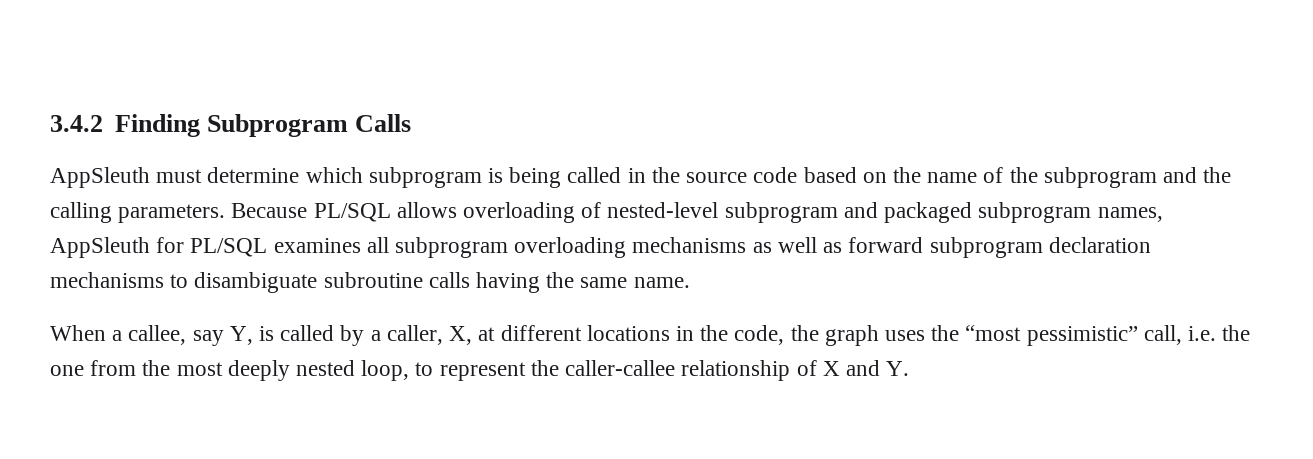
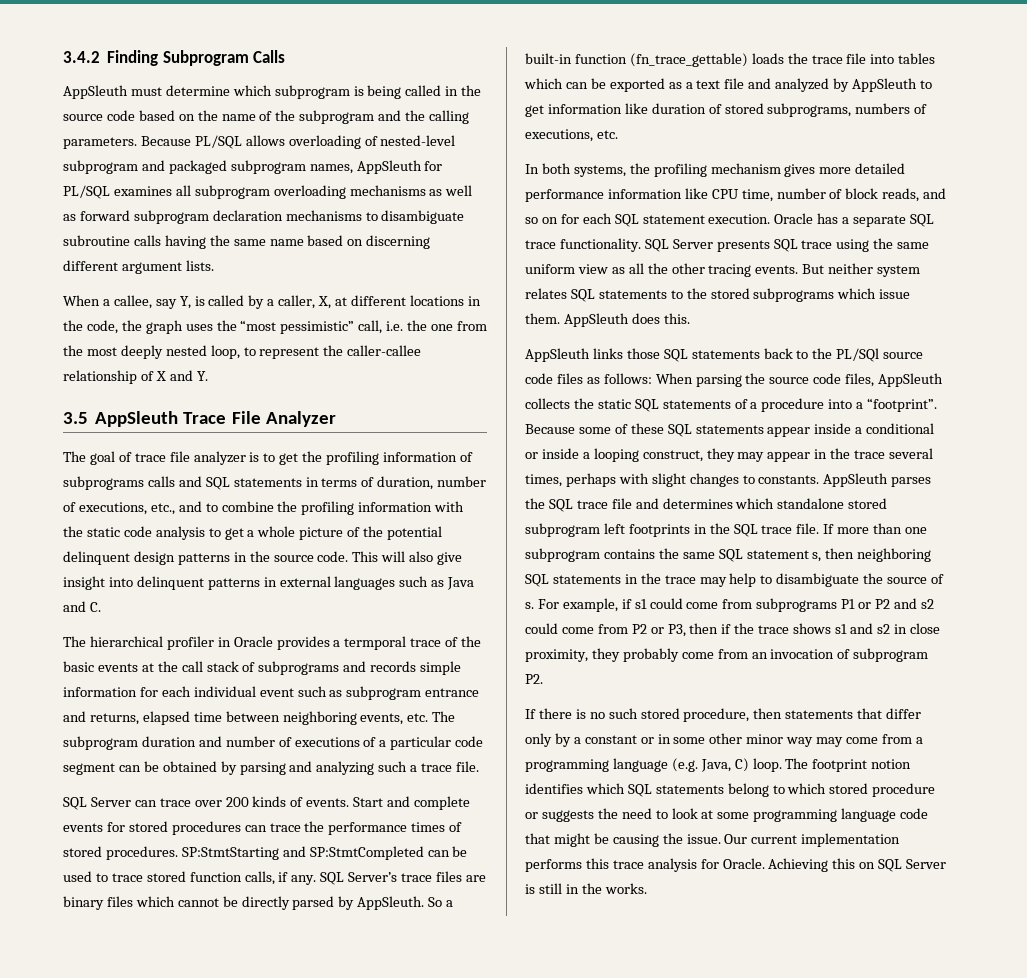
[633,277,690,288] name. -> [269,235,431,249] [63,260,214,274] name based on discerning different argument lists.
(910, 368) none -> [63,411,336,427] [63,451,473,465] [63,476,487,490] [63,501,465,515] [63,526,443,540] [63,551,463,565] [63,576,475,590] [63,601,101,612] [63,636,482,650] [63,661,462,675] [63,686,480,700] [63,711,456,725] [63,736,484,750] [63,761,480,775] [63,796,471,810] [63,821,463,835] [63,846,468,860] [63,871,486,885] [63,896,454,910] [525,53,936,67] [524,78,932,92] [525,103,928,117] [525,129,618,142] [525,163,906,177] [525,188,947,202] [525,213,935,227] [525,238,930,252] [525,263,921,277] [525,288,911,302] [525,313,690,327] [525,348,924,362] [525,373,944,387] [525,398,938,412] [525,423,935,437] [525,448,934,462] [525,473,932,487] [525,498,888,512] [525,523,928,537] [525,548,932,562] [525,573,945,587] [525,598,934,612] [525,623,940,637] [525,648,929,662] [525,674,543,684] [525,708,922,722] [525,733,923,747] [525,758,912,772] [525,783,936,797] [525,808,929,822] [525,833,901,847] [525,858,947,872] [525,883,647,894] // 3.5 AppSleuth Trace File Analyzer // The goal of trace file analyzer is to get the profiling information of subprograms calls and SQL statements in terms of duration, number of executions, etc., and to combine the profiling information with the static code analysis to get a whole picture of the potential delinquent design patterns in the source code. This will also give insight into delinquent patterns in external languages such as Java and C. // The hierarchical profiler in Oracle provides a termporal trace of the basic events at the call stack of subprograms and records simple information for each individual event such as subprogram entrance and returns, elapsed time between neighboring events, etc. The subprogram duration and number of executions of a particular code segment can be obtained by parsing and analyzing such a trace file. // SQL Server can trace over 200 kinds of events. Start and complete events for stored procedures can trace the performance times of stored procedures. SP:StmtStarting and SP:StmtCompleted can be used to trace stored function calls, if any. SQL Server’s trace files are binary files which cannot be directly parsed by AppSleuth. So a built-in function (fn_trace_gettable) loads the trace file into tables which can be exported as a text file and analyzed by AppSleuth to get information like duration of stored subprograms, numbers of executions, etc. // In both systems, the profiling mechanism gives more detailed performance information like CPU time, number of block reads, and so on for each SQL statement execution. Oracle has a separate SQL trace functionality. SQL Server presents SQL trace using the same uniform view as all the other tracing events. But neither system relates SQL statements to the stored subprograms which issue them. AppSleuth does this. // AppSleuth links those SQL statements back to the PL/SQl source code files as follows: When parsing the source code files, AppSleuth collects the static SQL statements of a procedure into a “footprint”. Because some of these SQL statements appear inside a conditional or inside a looping construct, they may appear in the trace several times, perhaps with slight changes to constants. AppSleuth parses the SQL trace file and determines which standalone stored subprogram left footprints in the SQL trace file. If more than one subprogram contains the same SQL statement s, then neighboring SQL statements in the trace may help to disambiguate the source of s. For example, if s1 could come from subprograms P1 or P2 and s2 could come from P2 or P3, then if the trace shows s1 and s2 in close proximity, they probably come from an invocation of subprogram P2. // If there is no such stored procedure, then statements that differ only by a constant or in some other minor way may come from a programming language (e.g. Java, C) loop. The footprint notion identifies which SQL statements belong to which stored procedure or suggests the need to look at some programming language code that might be causing the issue. Our current implementation performs this trace analysis for Oracle. Achieving this on SQL Server is still in the works.

